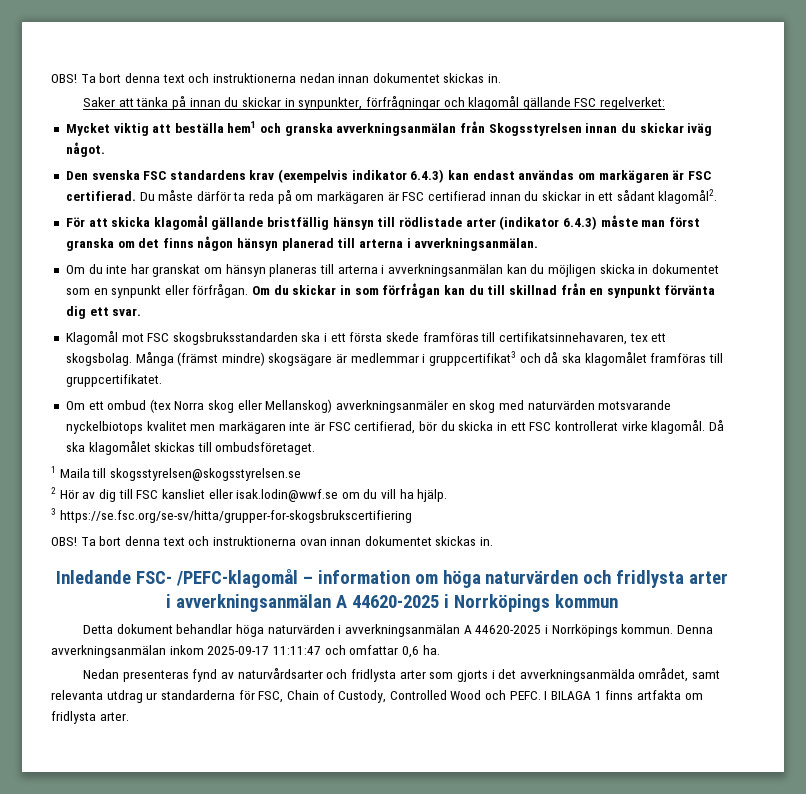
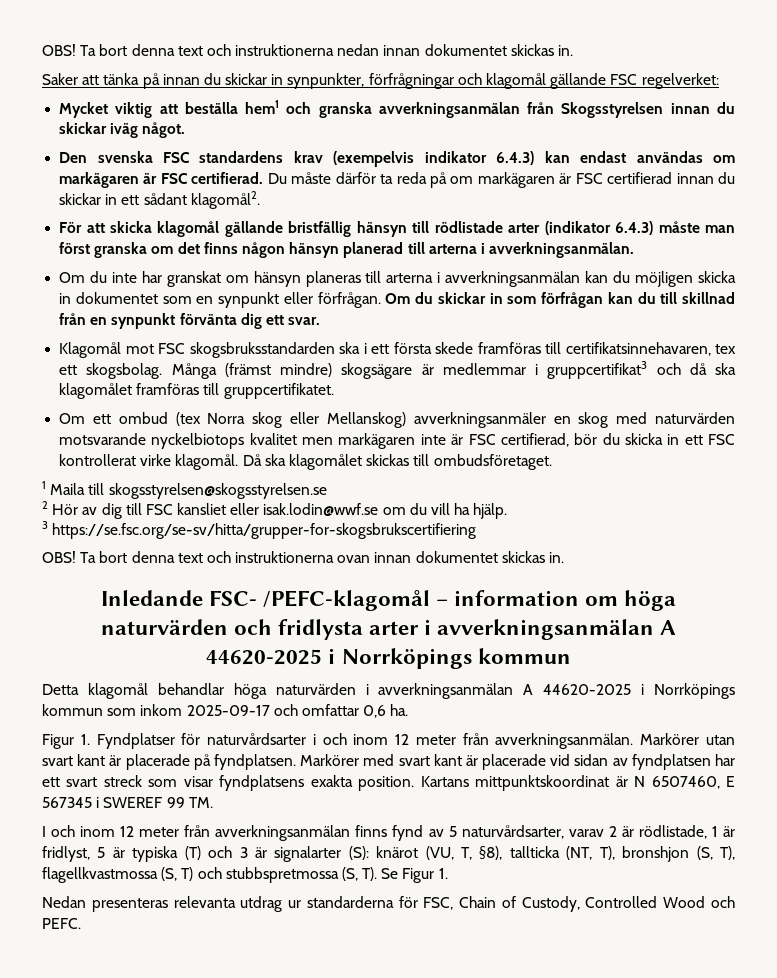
[116,624,173,634] dokument -> [87,683,148,699] klagomål
[621,624,713,634] [51,645,166,658] kommun. Denna avverkningsanmälan -> [42,704,137,716] kommun som
[272,646,321,655] 11:11:47 -> (270, 710) none
[83,668,721,682] Nedan presenteras fynd av naturvårdsarter och fridlysta arter som gjorts i det avverkningsanmälda området, samt -> [42,733,735,749] [42,754,735,770] [42,775,735,791] [42,797,213,808] [42,825,735,841] [42,846,736,862] [42,867,448,883] [42,896,168,912] Figur 1. Fyndplatser för naturvårdsarter i och inom 12 meter från avverkningsanmälan. Markörer utan svart kant är placerade på fyndplatsen. Markörer med svart kant är placerade vid sidan av fyndplatsen har ett svart streck som visar fyndplatsens exakta position. Kartans mittpunktskoordinat är N 6507460, E 567345 i SWEREF 99 TM. // I och inom 12 meter från avverkningsanmälan finns fynd av 5 naturvårdsarter, varav 2 är rödlistade, 1 är fridlyst, 5 är typiska (T) och 3 är signalarter (S): knärot (VU, T, §8), tallticka (NT, T), bronshjon (S, T), flagellkvastmossa (S, T) och stubbspretmossa (S, T). Se Figur 1. // Nedan presenteras
[544,690,703,700] [51,711,129,724] I BILAGA 1 finns artfakta om fridlysta arter. -> (81, 923) none

